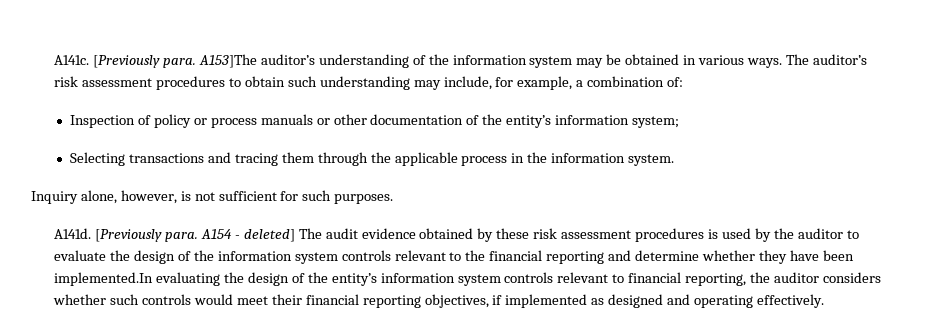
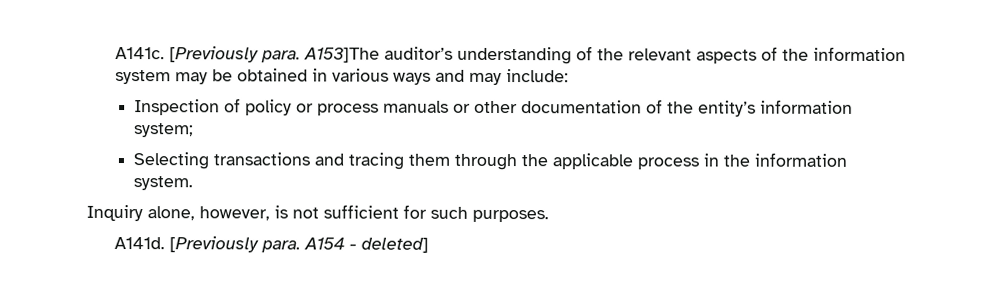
(449, 59) none -> [628,46,810,64] relevant aspects of the
[746,54,867,68] [54,76,684,90] ways. The auditor’s risk assessment procedures to obtain such understanding may include, for example, a combination of: -> [393,69,570,86] ways and may include:
[298,228,859,242] [54,250,854,264] [54,272,881,286] [53,294,824,308] The audit evidence obtained by these risk assessment procedures is used by the auditor to evaluate the design of the information system controls relevant to the financial reporting and determine whether they have been implemented.In evaluating the design of the entity’s information system controls relevant to financial reporting, the auditor considers whether such controls would meet their financial reporting objectives, if implemented as designed and operating effectively. -> (430, 245) none

